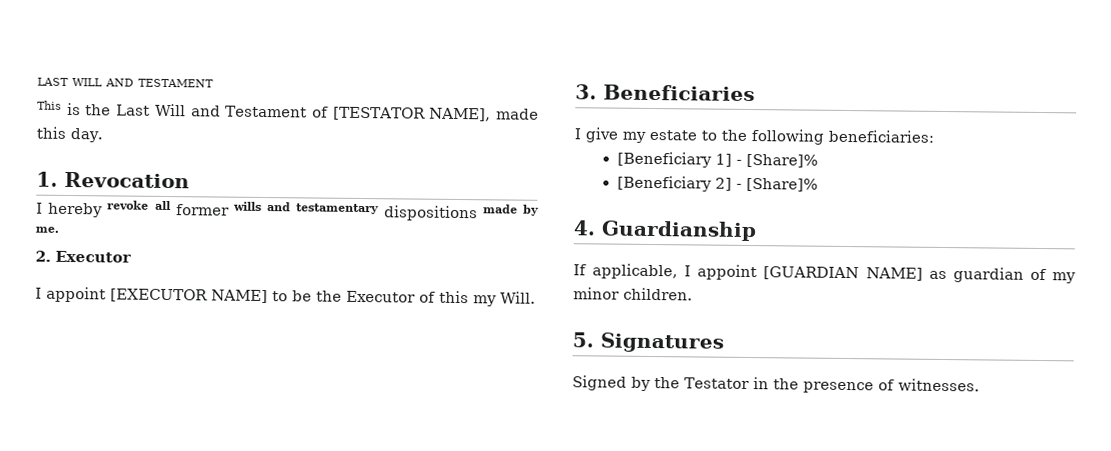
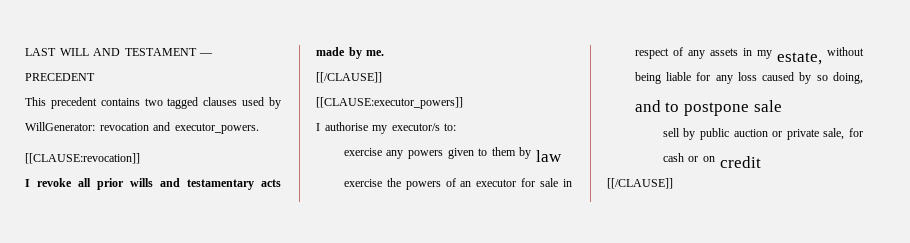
(214, 83) none -> [199,53,214,56] [25,73,95,81] — PRECEDENT
[66,102,539,122] [36,126,103,143] [36,171,190,189] [36,202,104,218] is the Last Will and Testament of [TESTATOR NAME], made this day. // 1. Revocation // I hereby -> [50,97,281,109] [25,122,259,134] [25,153,140,164] [25,179,30,187] precedent contains two tagged clauses used by WillGenerator: revocation and executor_powers. // [[CLAUSE:revocation]] // I
[175,204,230,216] former -> [97,178,124,190] prior
[383,205,478,222] dispositions -> [261,179,281,187] acts
[35,250,132,263] [35,286,536,307] [575,84,755,102] [574,127,934,145] [616,151,818,168] [616,175,818,192] [573,220,757,242] [573,263,1076,284] [573,287,693,301] [572,332,724,353] [572,375,980,394] 2. Executor // I appoint [EXECUTOR NAME] to be the Executor of this my Will. // 3. Beneficiaries // I give my estate to the following beneficiaries: // [Beneficiary 1] - [Share]% // [Beneficiary 2] - [Share]% // 4. Guardianship // If applicable, I appoint [GUARDIAN NAME] as guardian of my minor children. // 5. Signatures // Signed by the Testator in the presence of witnesses. -> [316,72,382,83] [316,97,463,109] [316,122,457,134] [343,147,563,162] [343,178,572,190] [634,47,864,65] [634,72,863,84] [634,100,782,116] [662,128,863,140] [662,153,761,168] [607,178,673,189] [[/CLAUSE]] // [[CLAUSE:executor_powers]] // I authorise my executor/s to: // exercise any powers given to them by law // exercise the powers of an executor for sale in respect of any assets in my estate, without being liable for any loss caused by so doing, and to postpone sale // sell by public auction or private sale, for cash or on credit // [[/CLAUSE]]

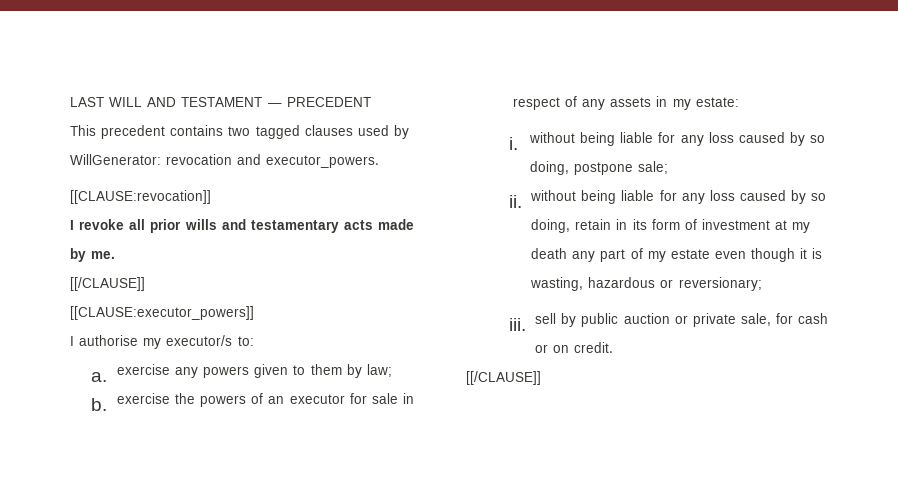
(457, 127) none -> [91,372,108,382] a.
[536,150,563,162] law // -> [366,364,392,377] [91,398,108,411] law; // b.
[776,52,822,65] estate, -> [695,97,739,107] [508,137,518,150] estate: // i.
[634,100,782,116] and to postpone sale // -> [574,161,669,175] [508,190,827,208] [531,219,811,233] [531,248,823,262] [530,277,762,291] [508,318,526,331] postpone sale; // ii. without being liable for any loss caused by so doing, retain in its form of investment at my death any part of my estate even though it is wasting, hazardous or reversionary; // iii.
[719,156,761,168] credit -> [574,342,614,353] credit.

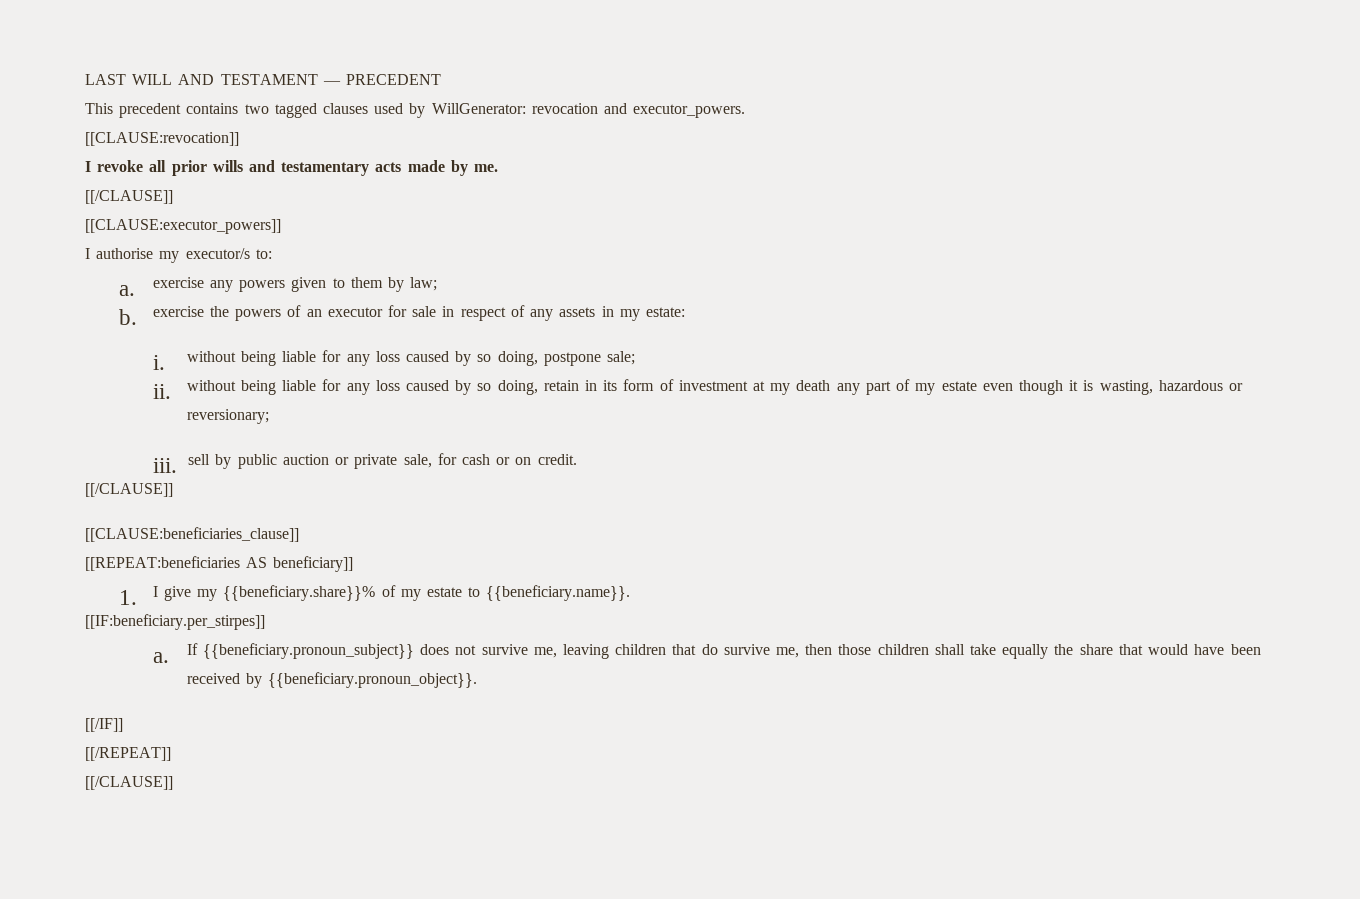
(541, 378) none -> [85,527,299,542] [85,556,354,572] [118,585,631,605] [85,614,265,630] [152,643,1261,663] [186,672,478,688] [85,718,123,732] [85,747,171,761] [85,776,173,790] // [[CLAUSE:beneficiaries_clause]] // [[REPEAT:beneficiaries AS beneficiary]] // 1. I give my {{beneficiary.share}}% of my estate to {{beneficiary.name}}. // [[IF:beneficiary.per_stirpes]] // a. If {{beneficiary.pronoun_subject}} does not survive me, leaving children that do survive me, then those children shall take equally the share that would have been received by {{beneficiary.pronoun_object}}. // [[/IF]] // [[/REPEAT]] // [[/CLAUSE]]

